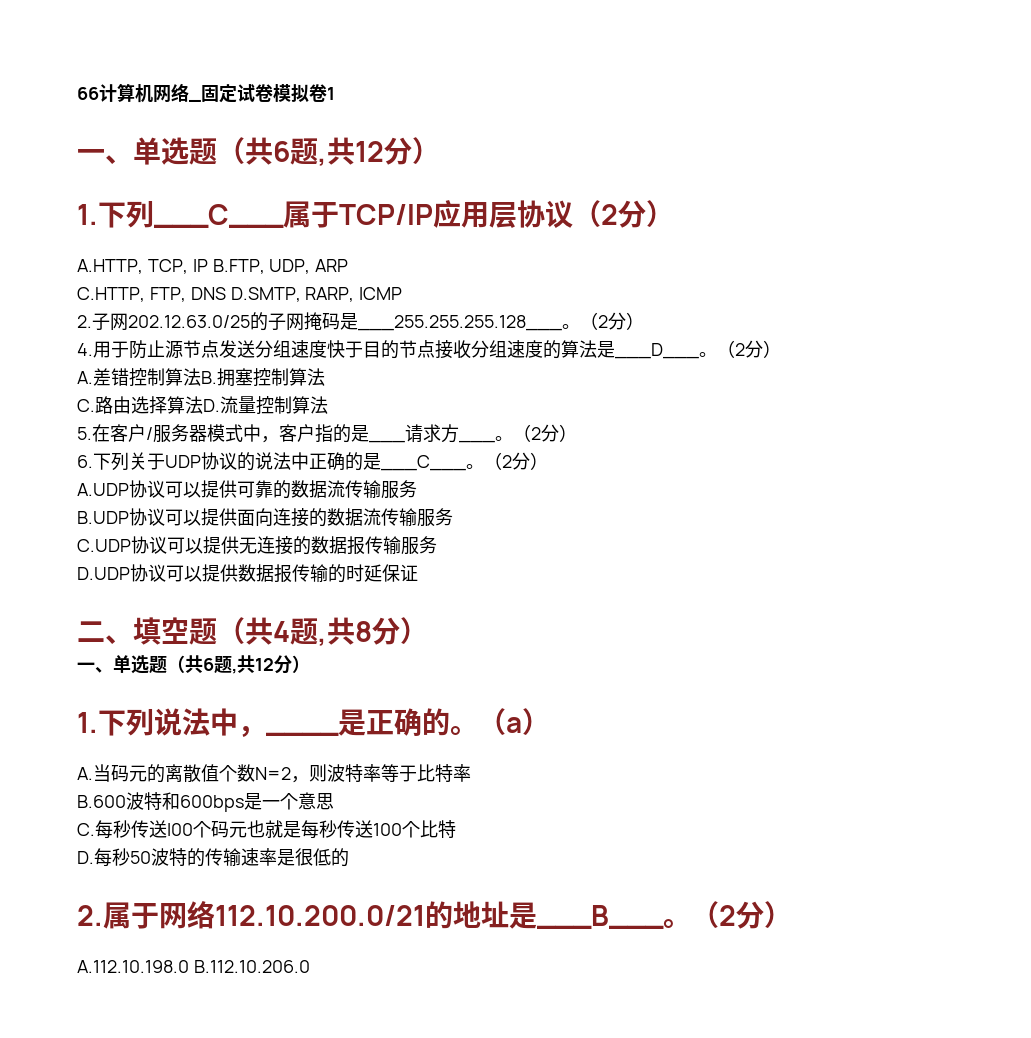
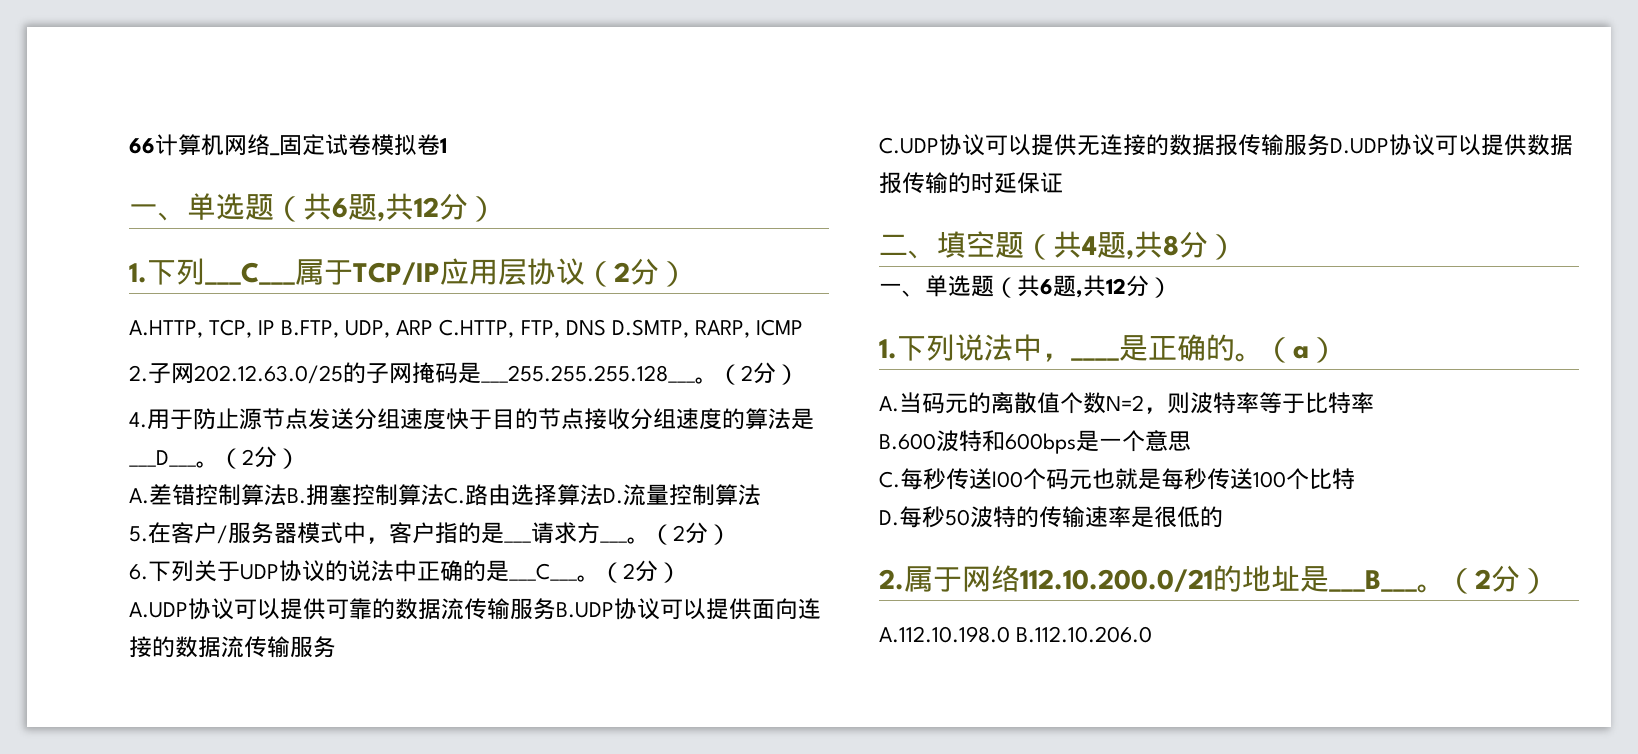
(349, 265) // -> (434, 327) none
(325, 377) // -> (444, 495) none
(417, 489) // -> (556, 609) none
(437, 545) // -> (1330, 145) none

